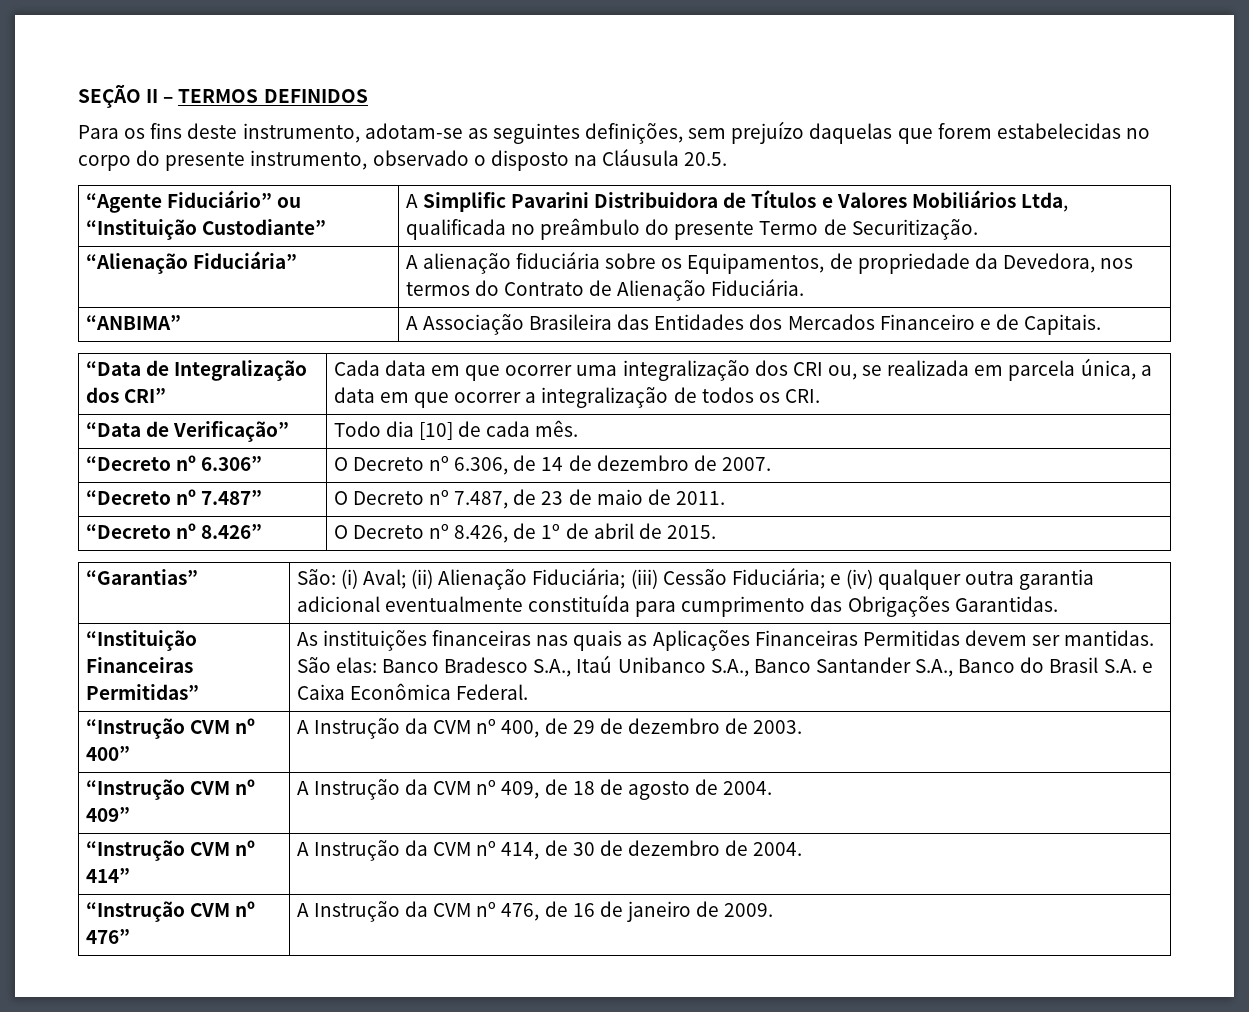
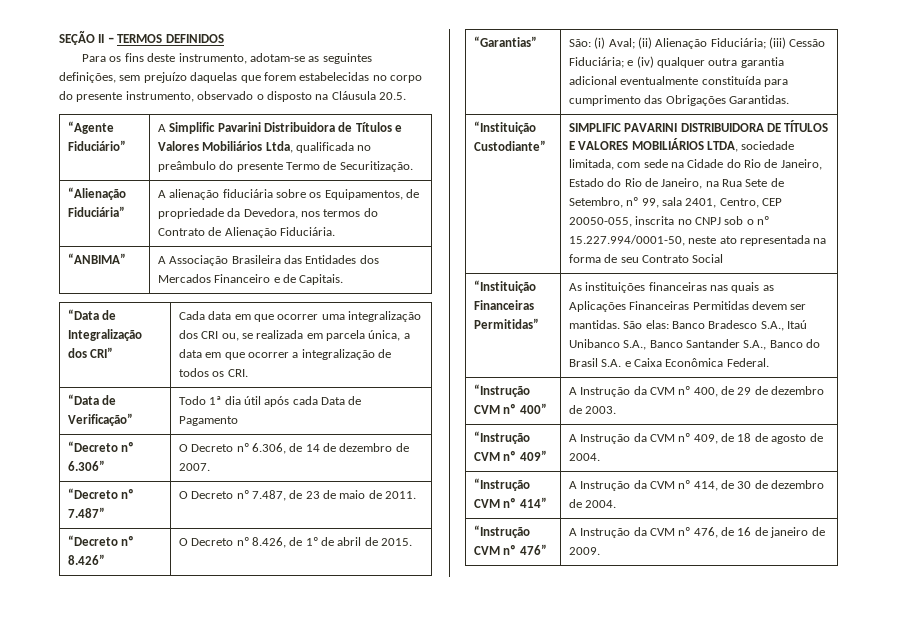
[277,197,302,208] [85,219,326,240] ou “Instituição Custodiante” -> (126, 145) none
[385,420,579,440] dia [10] de cada mês. -> [209,396,362,407] [178,416,238,426] 1ª dia útil após cada Data de Pagamento
(1058, 604) none -> [473,121,536,134] [473,140,546,151] [568,120,829,132] [568,138,795,152] [568,159,822,170] [568,178,784,189] [568,197,782,208] [568,216,769,227] [568,235,827,246] [568,254,724,263] // “Instituição Custodiante” | SIMPLIFIC PAVARINI DISTRIBUIDORA DE TÍTULOS E VALORES MOBILIÁRIOS LTDA, sociedade limitada, com sede na Cidade do Rio de Janeiro, Estado do Rio de Janeiro, na Rua Sete de Setembro, nº 99, sala 2401, Centro, CEP 20050-055, inscrita no CNPJ sob o nº 15.227.994/0001-50, neste ato representada na forma de seu Contrato Social

